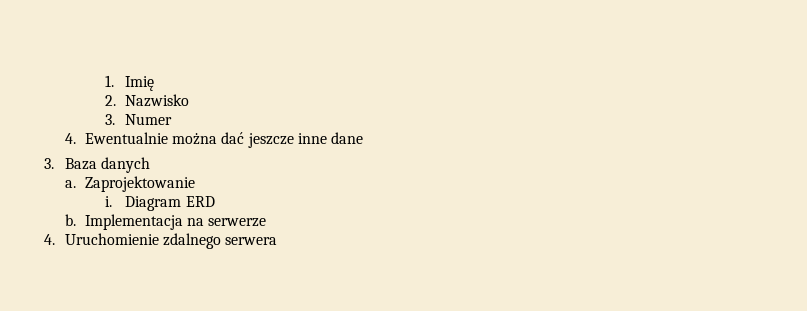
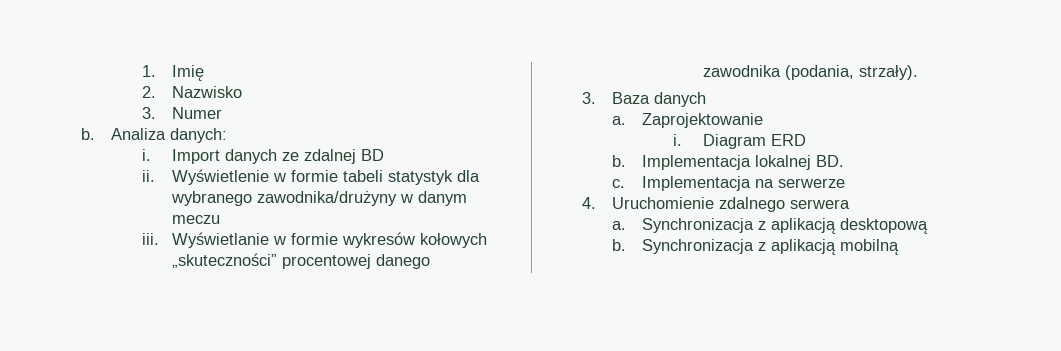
[64,132,364,148] 4. Ewentualnie można dać jeszcze inne dane -> [81,128,228,143] [141,149,384,164] [141,169,480,185] [170,191,467,206] [171,215,220,224] [141,232,487,248] [171,253,430,269] [702,65,918,80] b. Analiza danych: // i. Import danych ze zdalnej BD // ii. Wyświetlenie w formie tabeli statystyk dla wybranego zawodnika/drużyny w danym meczu // iii. Wyświetlanie w formie wykresów kołowych „skuteczności” procentowej danego zawodnika (podania, strzały).
(183, 222) none -> [755,155,845,170] [612,176,752,191] lokalnej BD. // c. Implementacja
(278, 241) none -> [612,218,929,234] [612,239,900,255] // a. Synchronizacja z aplikacją desktopową // b. Synchronizacja z aplikacją mobilną

